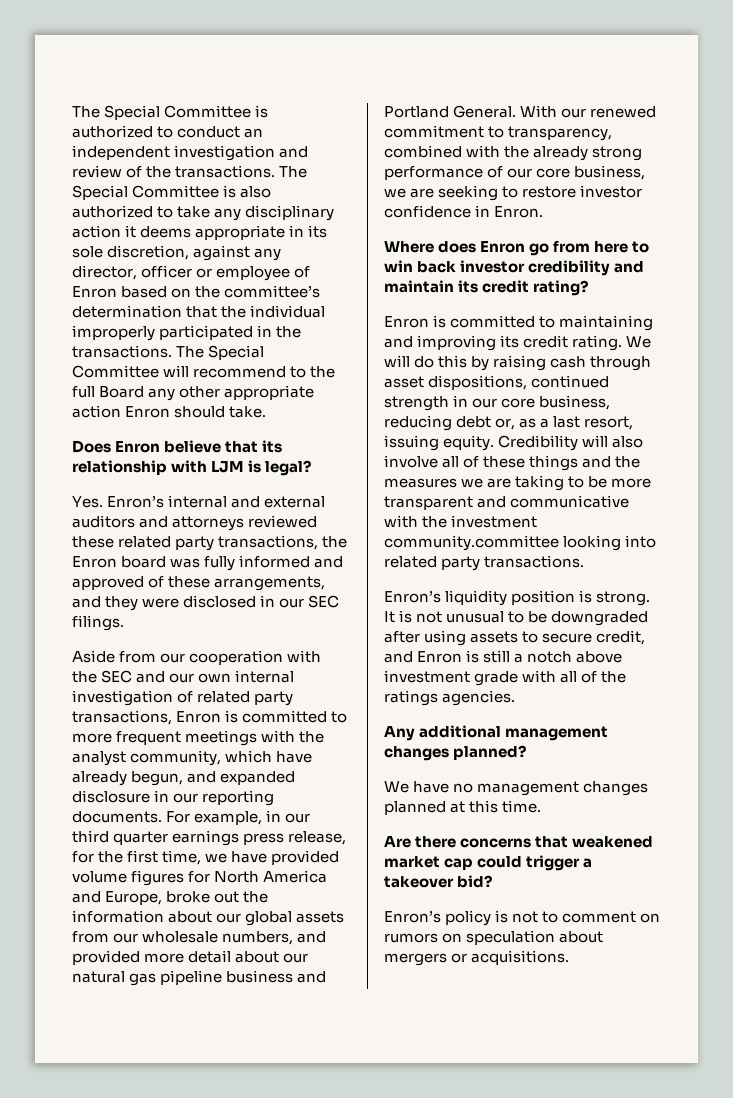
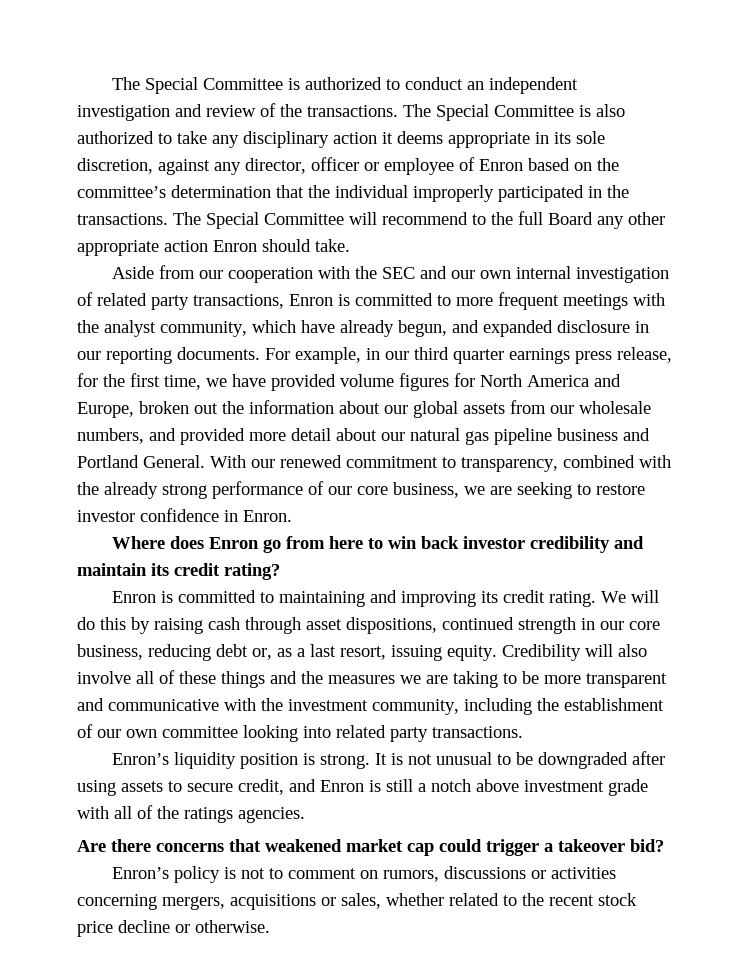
[72,440,283,453] [72,460,312,476] [72,495,326,508] [72,515,318,531] [72,535,348,551] [72,555,344,571] [72,576,326,591] [72,595,340,611] [72,615,124,631] // Does Enron believe that its relationship with LJM is legal? // Yes. Enron’s internal and external auditors and attorneys reviewed these related party transactions, the Enron board was fully informed and approved of these arrangements, and they were disclosed in our SEC filings. -> (350, 245) none
[166,891,211,903] broke -> [139,401,189,414] broken
[384,535,559,551] community.committee -> [372,698,664,715] [77,724,238,738] community, including the establishment of our own committee
[384,725,609,741] [384,745,527,761] [384,781,649,796] [384,800,542,815] // Any additional management changes planned? // We have no management changes planned at this time. -> (305, 815) none
[384,930,604,945] [384,950,570,966] rumors on speculation about mergers or acquisitions. -> [383,866,617,882] [77,893,637,910] [77,920,270,937] rumors, discussions or activities concerning mergers, acquisitions or sales, whether related to the recent stock price decline or otherwise.

